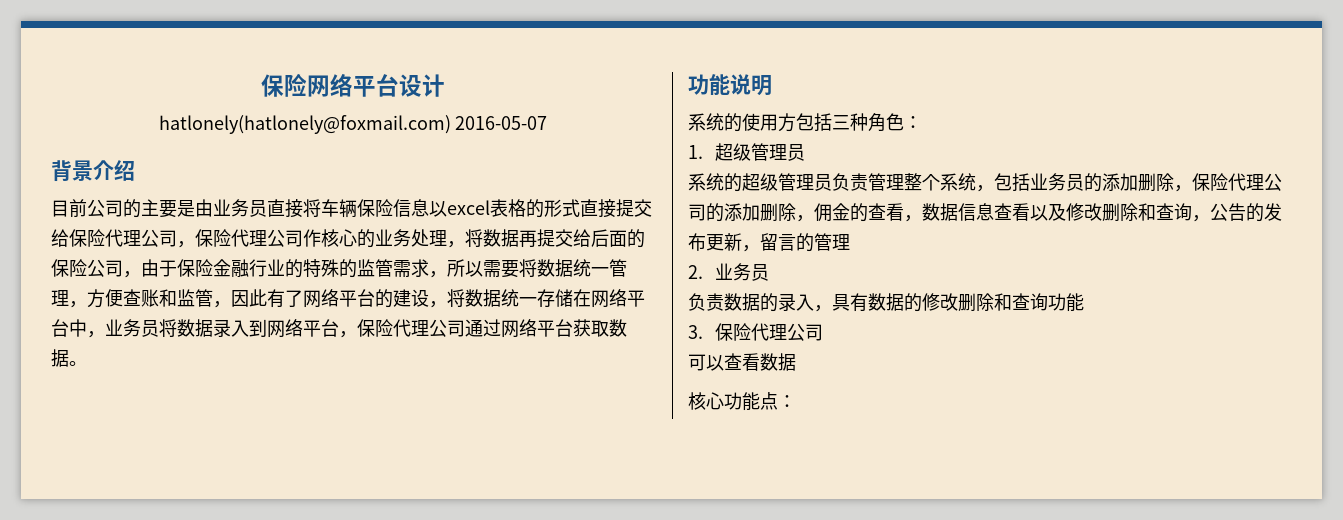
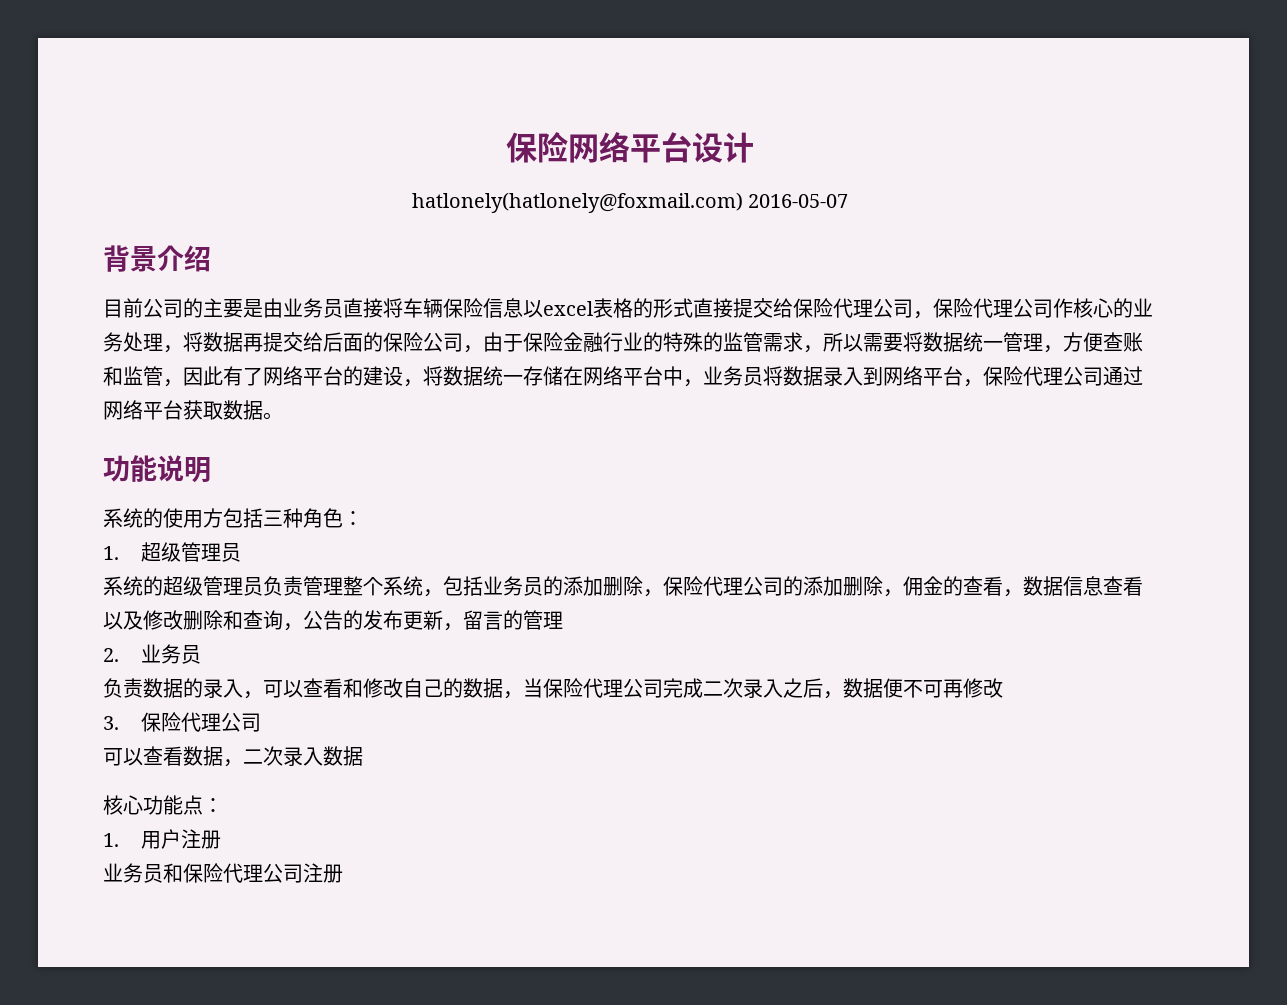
[832,293,1084,312] 具有数据的修改删除和查询功能 -> [263,678,1003,699] 可以查看和修改自己的数据，当保险代理公司完成二次录入之后，数据便不可再修改
(796, 362) none -> [223,746,363,767] ，二次录入数据
(796, 401) none -> [103,829,222,849] [103,863,343,883] // 1.用户注册 // 业务员和保险代理公司注册

